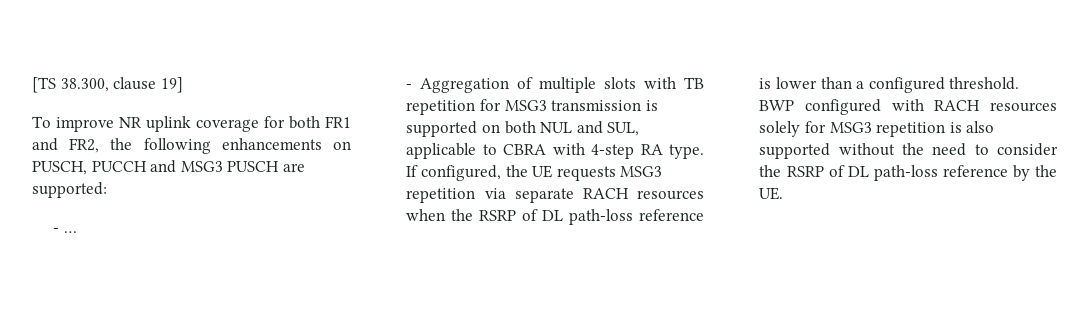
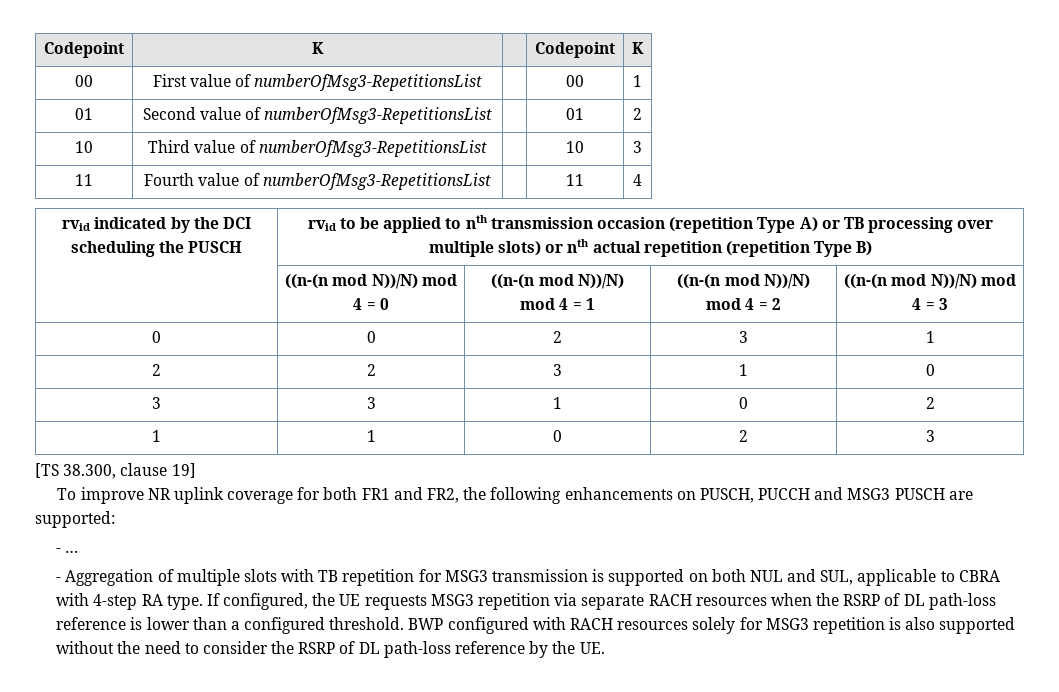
(32, 85) none -> [44,42,124,58] [312,42,324,54] [535,42,615,58] [632,42,644,54] [75,75,93,87] [152,74,483,91] [566,75,584,87] [633,75,642,87] [75,108,93,120] [142,107,493,124] [566,108,584,120] [633,108,642,120] [75,141,93,153] [148,140,487,157] [566,141,584,153] [633,141,642,153] [75,174,93,186] [144,173,491,190] [566,174,584,186] [633,174,642,186] [62,217,251,233] [70,241,243,257] [307,215,994,233] [428,239,873,257] [285,274,457,289] [353,298,389,310] [491,274,624,289] [520,298,595,310] [677,274,810,289] [706,298,781,310] [844,274,1016,289] [912,298,948,310] [152,331,161,343] [366,331,376,343] [553,331,562,343] [739,331,748,343] [925,331,935,343] [152,364,161,376] [366,364,376,376] [553,364,562,376] [739,364,748,376] [925,364,935,376] [152,397,161,409] [366,397,376,409] [553,397,562,409] [739,397,748,409] [925,397,935,409] [152,430,161,442] [366,430,376,442] [553,430,562,442] [739,430,748,442] [925,430,935,442] Codepoint | K | | Codepoint | K // 00 | First value of numberOfMsg3-RepetitionsList | | 00 | 1 // 01 | Second value of numberOfMsg3-RepetitionsList | | 01 | 2 // 10 | Third value of numberOfMsg3-RepetitionsList | | 10 | 3 // 11 | Fourth value of numberOfMsg3-RepetitionsList | | 11 | 4 // rvid indicated by the DCI scheduling the PUSCH | rvid to be applied to nth transmission occasion (repetition Type A) or TB processing over multiple slots) or nth actual repetition (repetition Type B) // | ((n-(n mod N))/N) mod 4 = 0 | ((n-(n mod N))/N) mod 4 = 1 | ((n-(n mod N))/N) mod 4 = 2 | ((n-(n mod N))/N) mod 4 = 3 // 0 | 0 | 2 | 3 | 1 // 2 | 2 | 3 | 1 | 0 // 3 | 3 | 1 | 0 | 2 // 1 | 1 | 0 | 2 | 3 //

